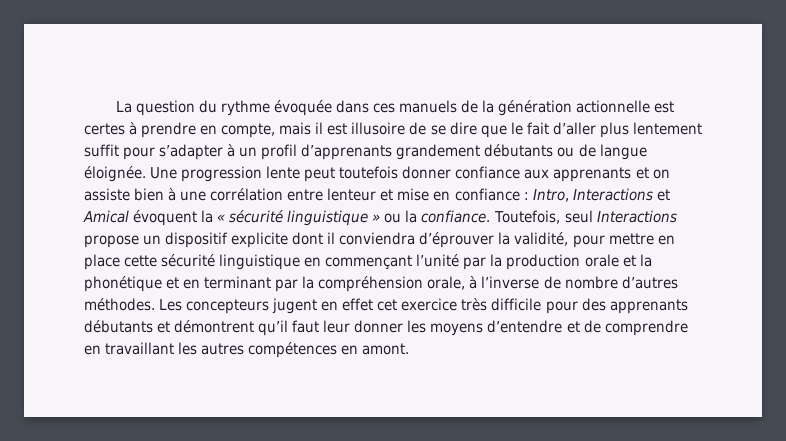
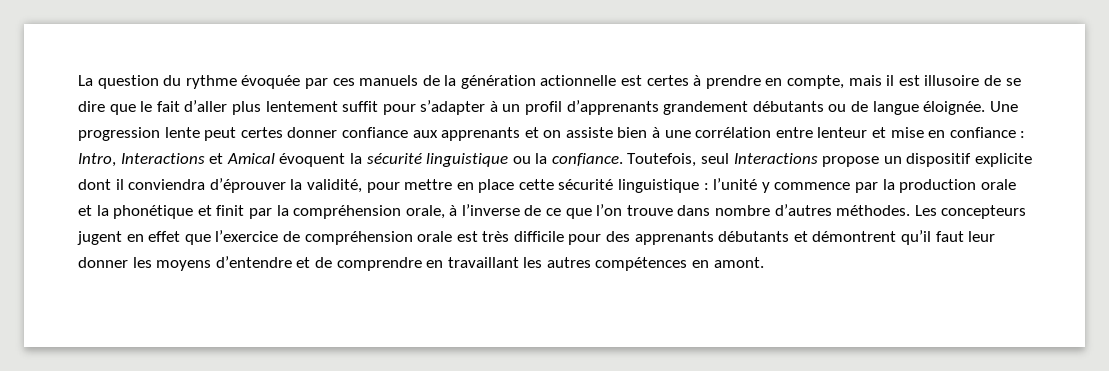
[335,100,369,113] dans -> [304,78,328,89] par
[339,166,399,179] toutefois -> [240,127,283,138] certes
[217,210,381,226] « sécurité linguistique » -> [366,153,509,167] sécurité linguistique
[304,254,460,269] en commençant l’unité -> [703,178,851,193] : l’unité y commence
[183,276,272,289] en terminant -> [216,205,245,216] finit
(561, 282) none -> [546,204,711,219] ce que l’on trouve dans
[377,298,458,311] cet exercice -> [184,230,478,245] que l’exercice de compréhension orale est

